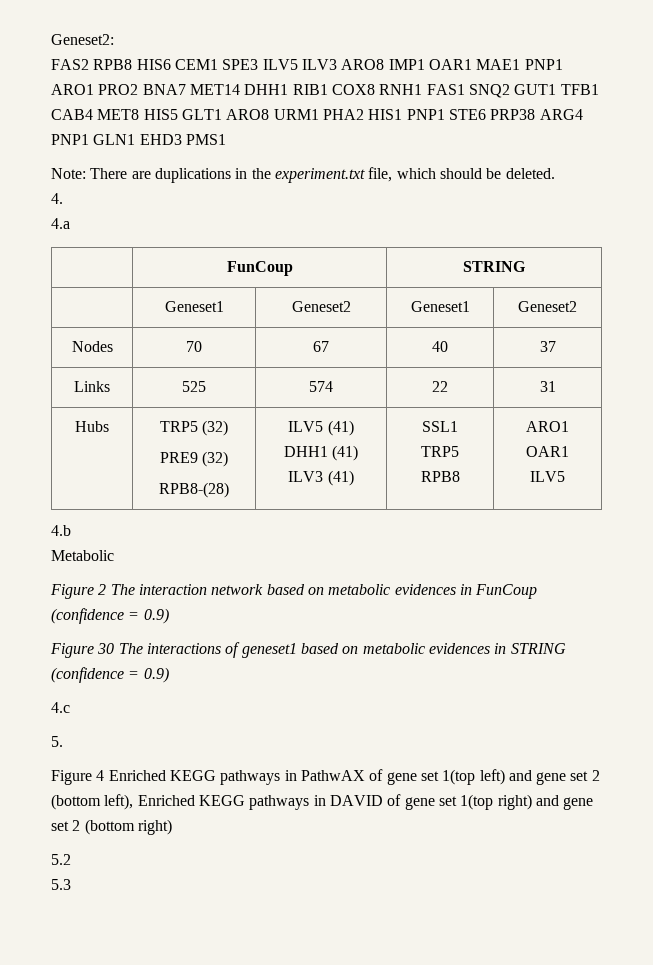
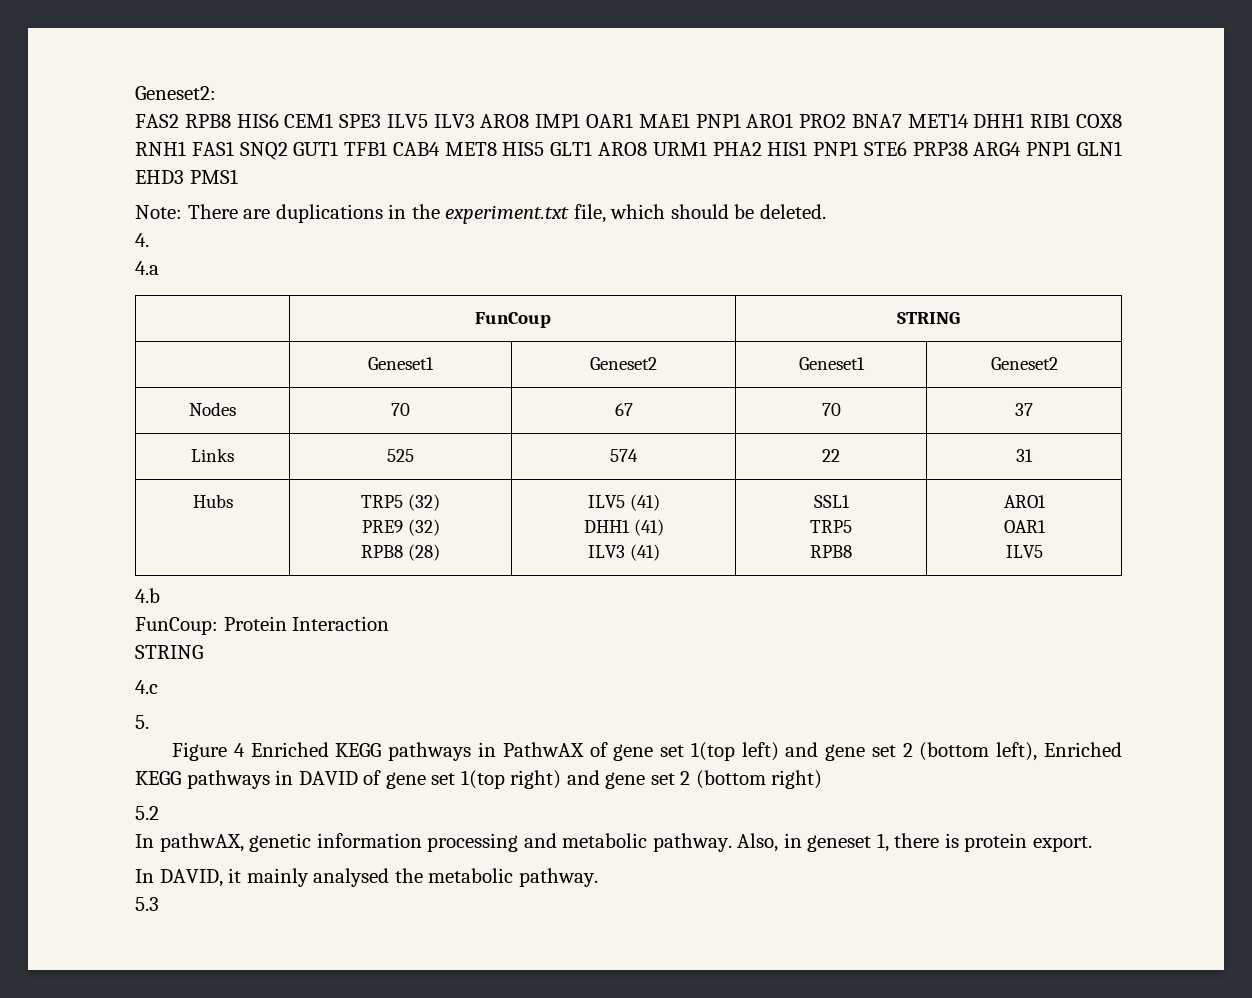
[432,341,448,352] 40 -> [821,403,841,416] 70
[159,482,229,498] RPB8-(28) -> [361,544,440,561] RPB8 (28)
[51,550,114,561] [50,584,538,599] [51,608,169,624] [50,642,566,658] [51,667,169,683] Metabolic // Figure 2 The interaction network based on metabolic evidences in FunCoup (confidence = 0.9) // Figure 30 The interactions of geneset1 based on metabolic evidences in STRING (confidence = 0.9) -> [135,616,390,635] [135,645,203,659] FunCoup: Protein Interaction // STRING
(71, 859) none -> [135,833,1093,852] [135,868,598,887] // In pathwAX, genetic information processing and metabolic pathway. Also, in geneset 1, there is protein export. // In DAVID, it mainly analysed the metabolic pathway.

